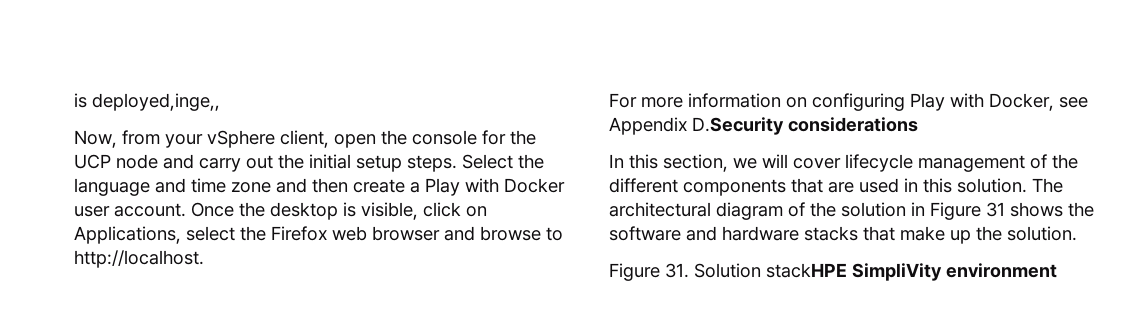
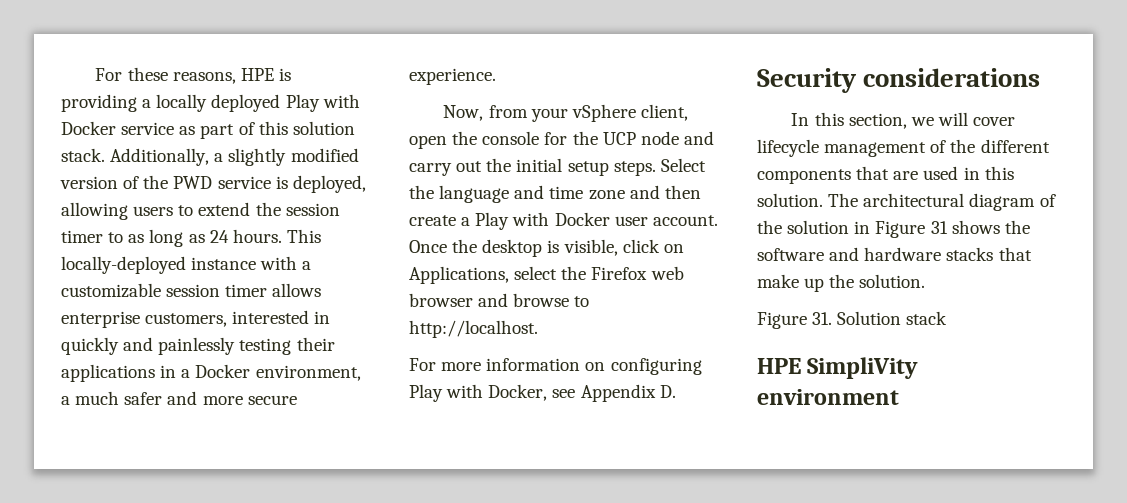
[74,93,220,111] is deployed,inge,, -> [95,67,291,84] [61,94,360,112] [61,121,355,139] [61,148,359,166] [60,175,366,193] [61,202,340,220] [61,229,321,247] [61,256,312,274] [61,283,322,298] [61,310,331,328] [61,337,335,355] [61,364,361,382] [61,391,297,405] [409,68,496,85] For these reasons, HPE is providing a locally deployed Play with Docker service as part of this solution stack. Additionally, a slightly modified version of the PWD service is deployed, allowing users to extend the session timer to as long as 24 hours. This locally-deployed instance with a customizable session timer allows enterprise customers, interested in quickly and painlessly testing their applications in a Docker environment, a much safer and more secure experience.
[692,117,784,135] D.Security -> [659,385,676,398] [757,68,857,93] D. // Security
[766,263,847,278] stackHPE -> [906,311,948,325] [757,358,801,374] stack // HPE

